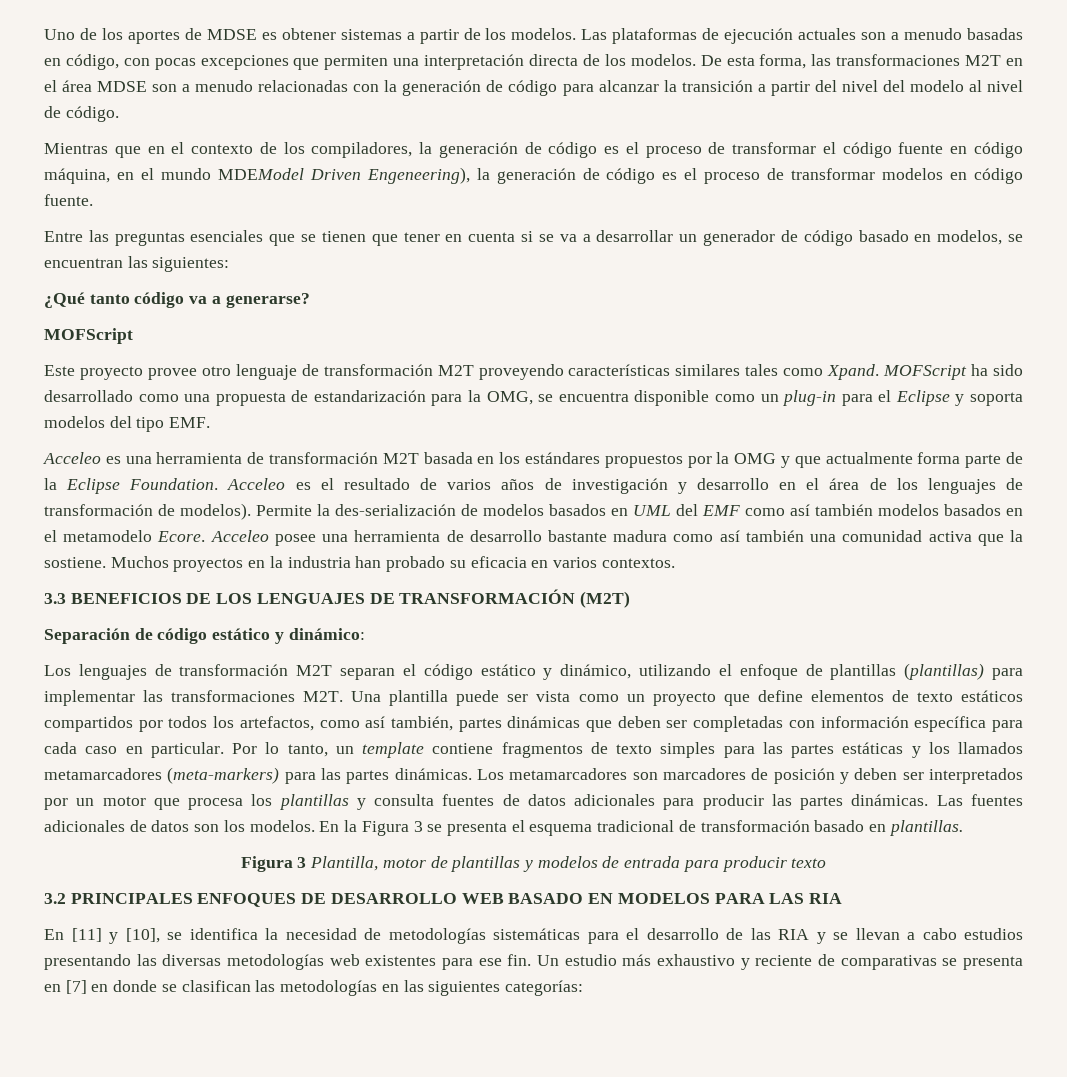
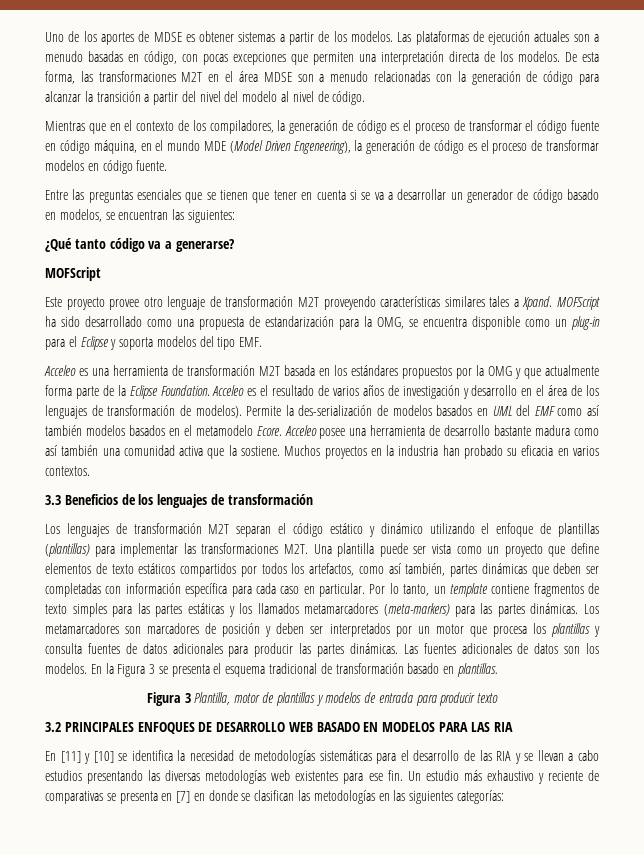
[217,168,304,180] MDEModel -> [204,140,263,153] MDE (Model
[783,368,824,376] como -> [513,299,519,307] a
[70,589,631,608] [44,628,365,644] BENEFICIOS DE LOS LENGUAJES DE TRANSFORMACIÓN (M2T) // Separación de código estático y dinámico: -> [64,494,313,508] Beneficios de los lenguajes de transformación
[560,664,632,679] dinámico, -> [380,523,423,534] dinámico
[125,928,160,943] [10], -> [93,751,114,763] [10]

